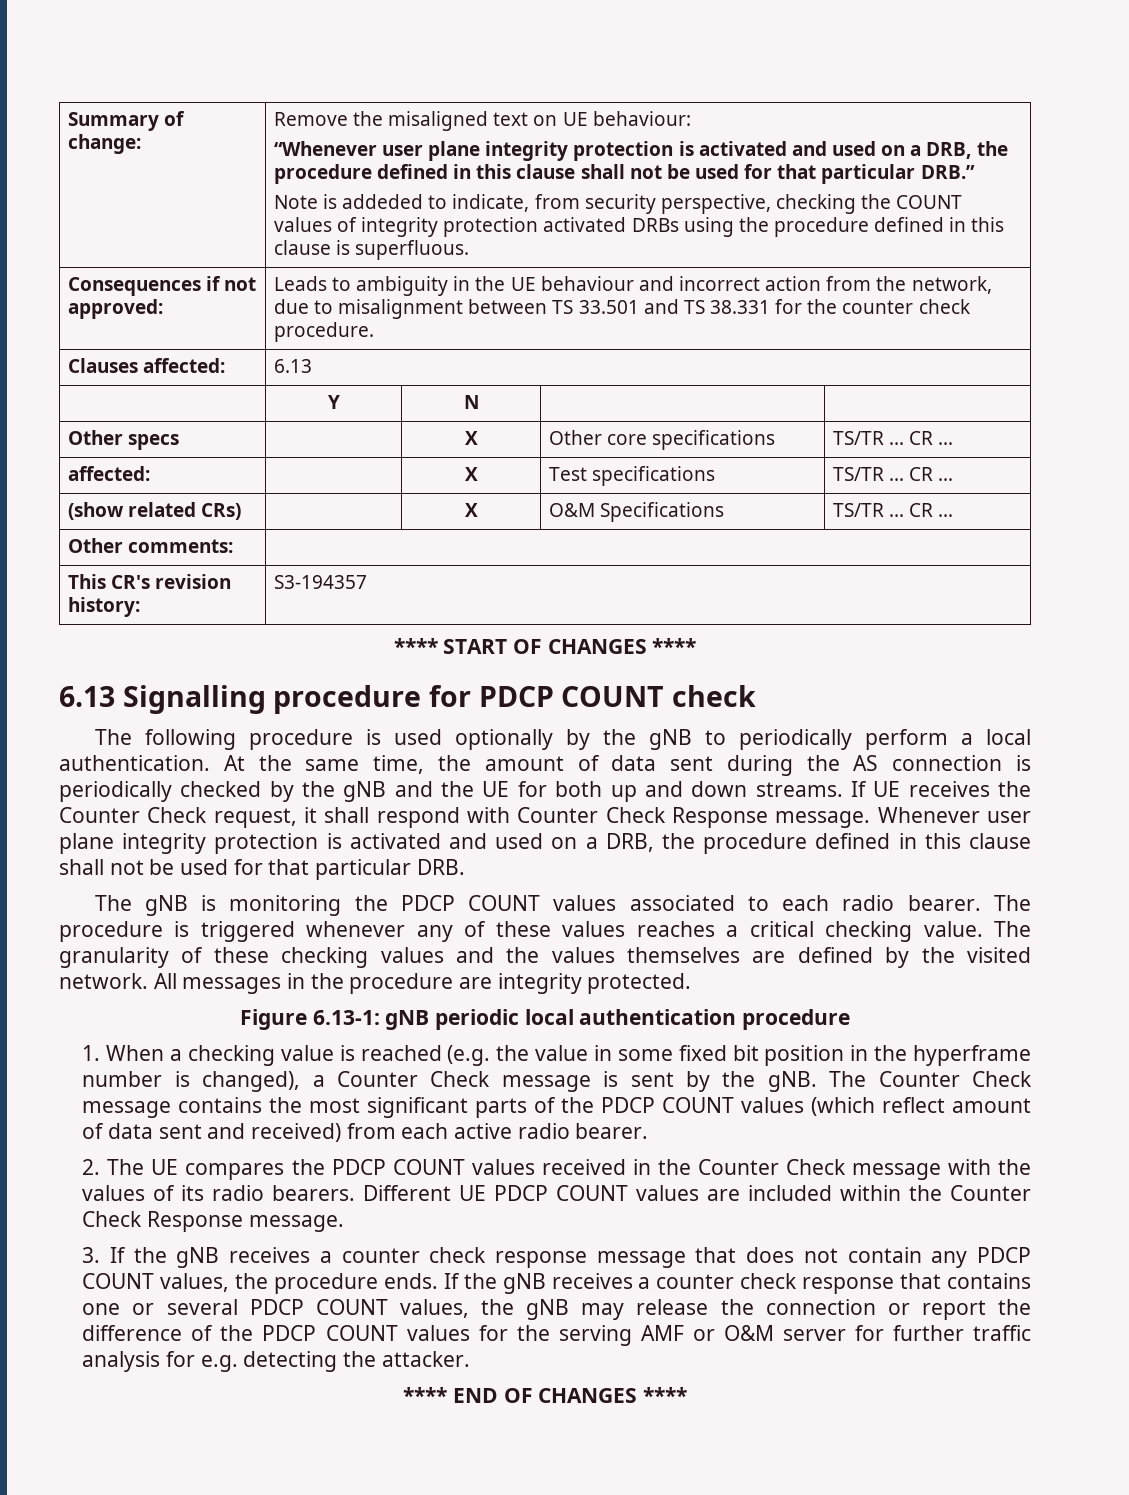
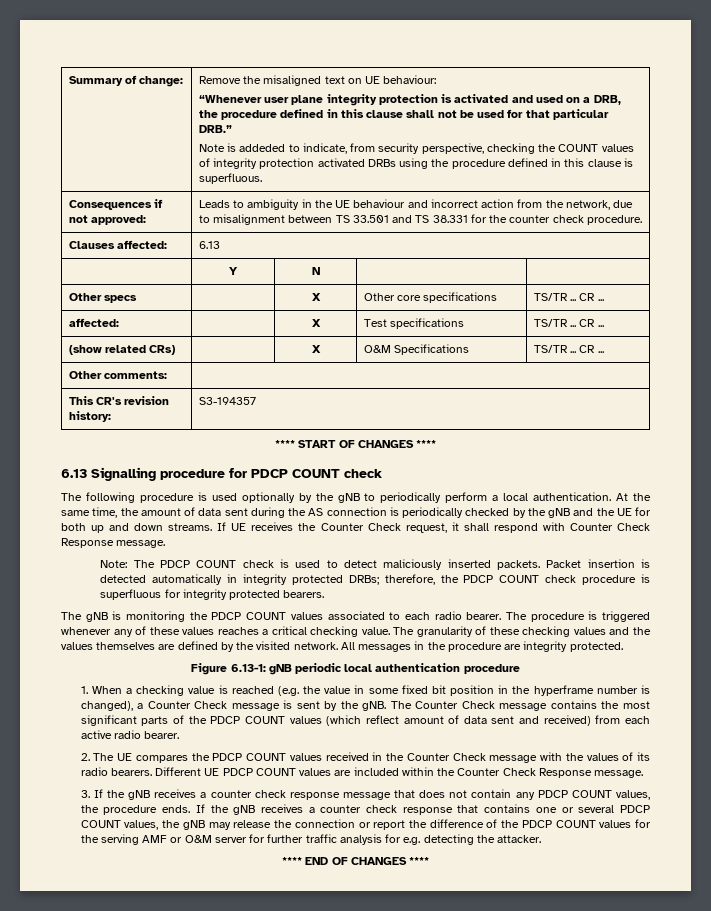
[877,807,1031,823] [59,833,1032,854] [59,859,465,880] Whenever user plane integrity protection is activated and used on a DRB, the procedure defined in this clause shall not be used for that particular DRB. -> [100,559,650,570] [100,574,650,585] [100,589,325,600] // Note: The PDCP COUNT check is used to detect maliciously inserted packets. Packet insertion is detected automatically in integrity protected DRBs; therefore, the PDCP COUNT check procedure is superfluous for integrity protected bearers.

